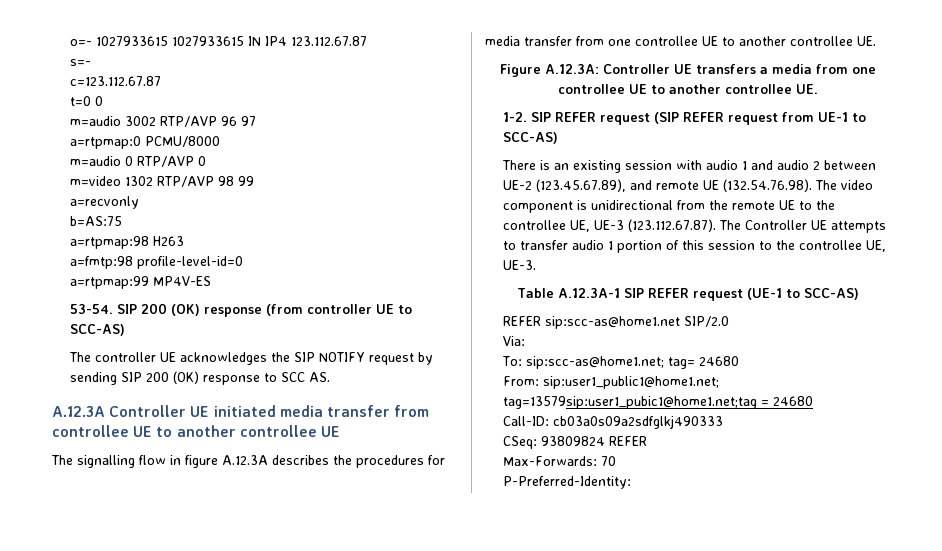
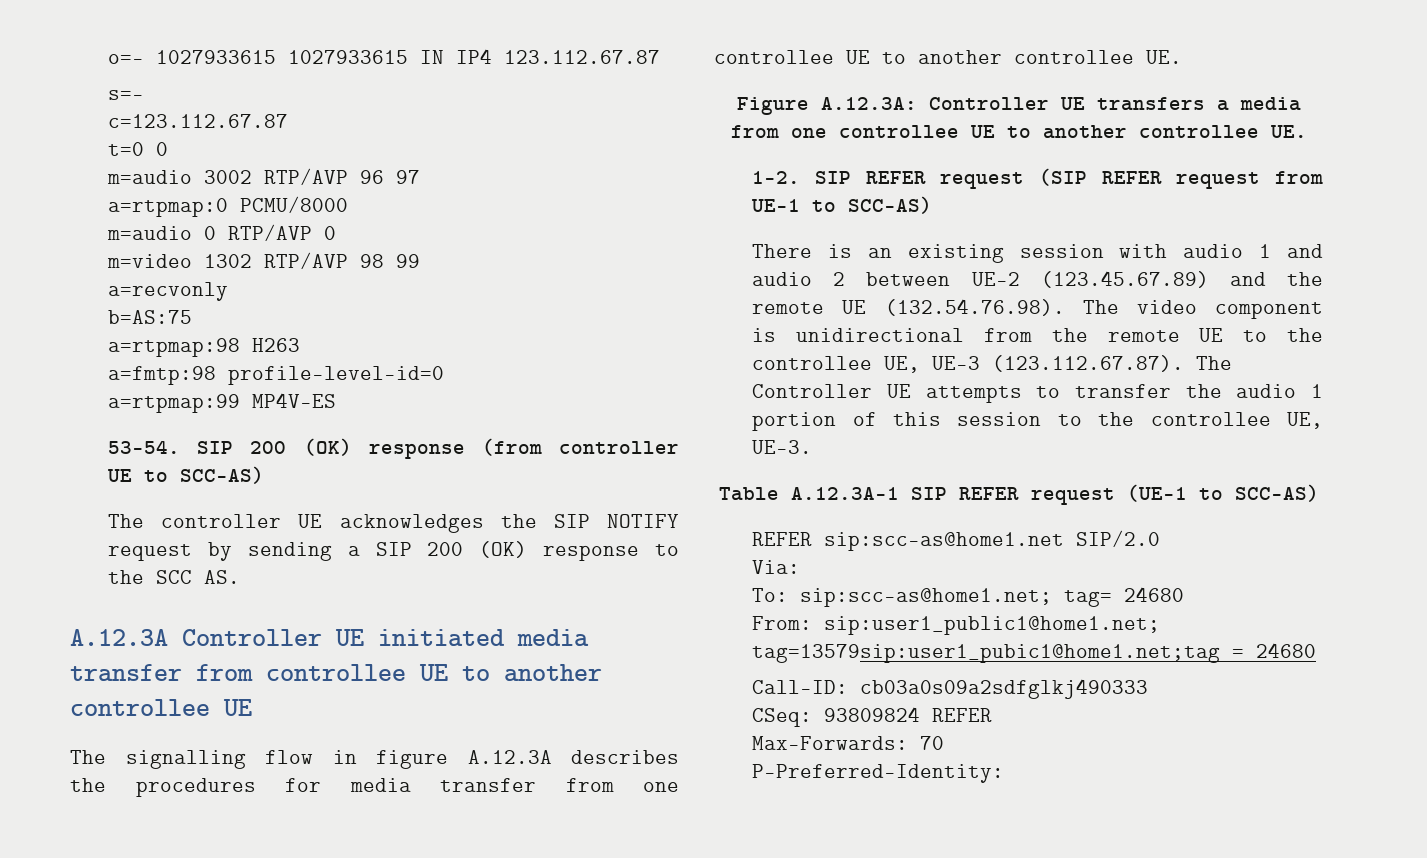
(117, 378) none -> [347,546,360,556] a
(277, 377) none -> [108,570,145,584] the
[535,179,652,192] (123.45.67.89), and -> [1040,271,1323,288] (123.45.67.89) and the
(568, 245) none -> [1185,384,1222,398] the

